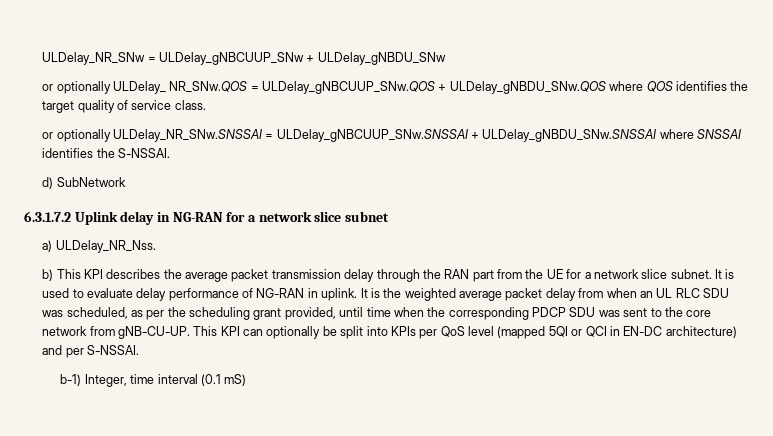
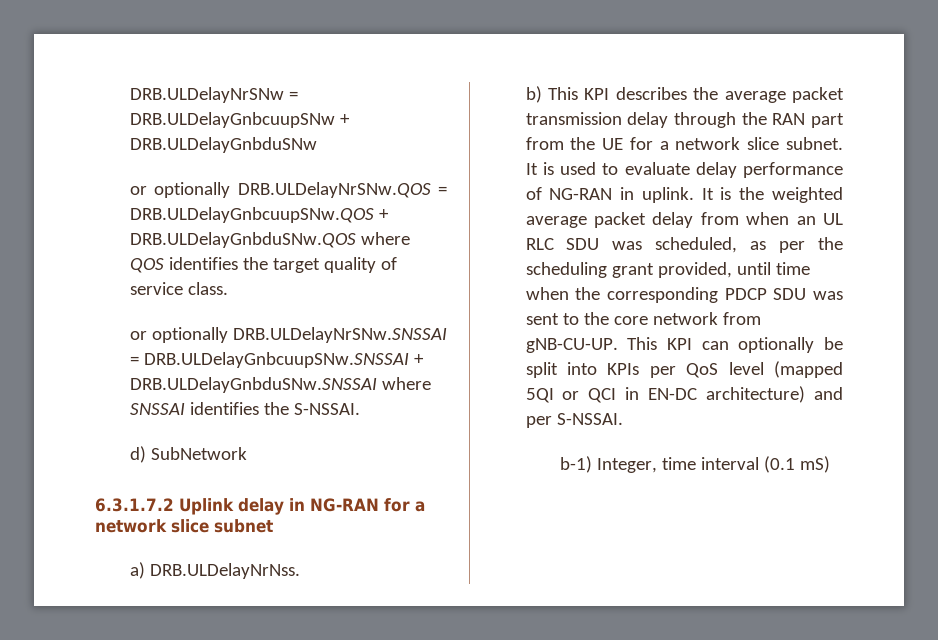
[42,52,446,65] [42,81,606,94] ULDelay_NR_SNw = ULDelay_gNBCUUP_SNw + ULDelay_gNBDU_SNw // or optionally ULDelay_ NR_SNw.QOS = ULDelay_gNBCUUP_SNw.QOS + ULDelay_gNBDU_SNw.QOS -> [129,87,298,103] [129,112,350,128] [129,137,317,153] [129,182,448,198] [129,207,389,223] [129,232,356,248] DRB.ULDelayNrSNw = DRB.ULDelayGnbcuupSNw + DRB.ULDelayGnbduSNw // or optionally DRB.ULDelayNrSNw.QOS = DRB.ULDelayGnbcuupSNw.QOS + DRB.ULDelayGnbduSNw.QOS
[112,129,657,142] ULDelay_NR_SNw.SNSSAI = ULDelay_gNBCUUP_SNw.SNSSAI + ULDelay_gNBDU_SNw.SNSSAI -> [233,327,447,343] [129,352,424,368] [129,377,377,393] DRB.ULDelayNrSNw.SNSSAI = DRB.ULDelayGnbcuupSNw.SNSSAI + DRB.ULDelayGnbduSNw.SNSSAI
[55,240,156,253] ULDelay_NR_Nss. -> [149,563,300,579] DRB.ULDelayNrNss.

